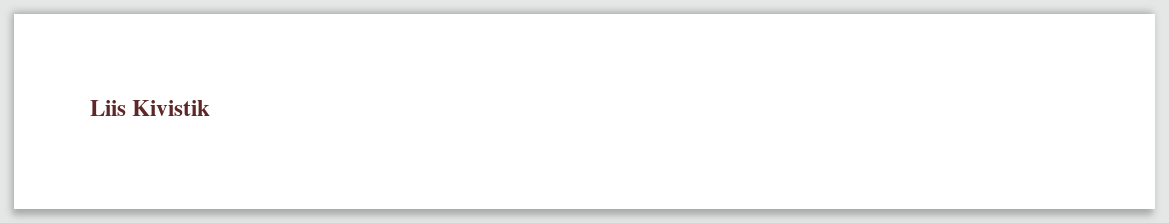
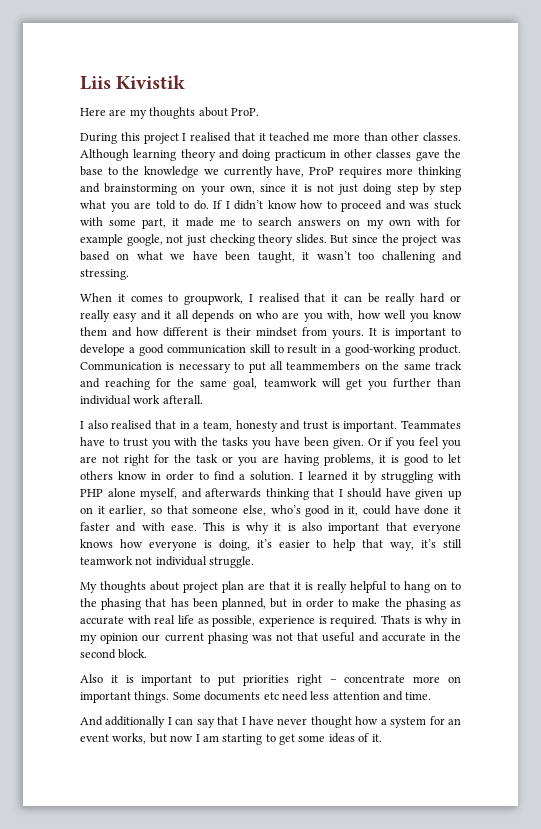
(211, 108) none -> [80,107,259,119] [80,132,461,144] [80,149,462,161] [80,166,461,178] [80,183,461,195] [80,200,463,212] [80,217,461,229] [80,234,461,246] [80,251,462,263] [80,269,129,280] [80,293,462,305] [80,310,462,322] [80,327,461,339] [80,344,461,356] [80,361,462,373] [80,378,461,390] [80,395,203,405] [80,420,461,432] [80,437,462,449] [80,454,461,466] [80,471,461,483] [80,488,462,500] [80,505,462,517] [80,522,461,534] [80,539,462,551] [80,556,255,568] [80,581,461,593] [80,598,461,610] [80,615,462,627] [80,632,462,644] [80,649,148,659] [80,674,461,686] [80,691,432,703] [80,716,461,728] [80,733,382,745] // Here are my thoughts about ProP. // During this project I realised that it teached me more than other classes. Although learning theory and doing practicum in other classes gave the base to the knowledge we currently have, ProP requires more thinking and brainstorming on your own, since it is not just doing step by step what you are told to do. If I didn’t know how to proceed and was stuck with some part, it made me to search answers on my own with for example google, not just checking theory slides. But since the project was based on what we have been taught, it wasn’t too challening and stressing. // When it comes to groupwork, I realised that it can be really hard or really easy and it all depends on who are you with, how well you know them and how different is their mindset from yours. It is important to develope a good communication skill to result in a good-working product. Communication is necessary to put all teammembers on the same track and reaching for the same goal, teamwork will get you further than individual work afterall. // I also realised that in a team, honesty and trust is important. Teammates have to trust you with the tasks you have been given. Or if you feel you are not right for the task or you are having problems, it is good to let others know in order to find a solution. I learned it by struggling with PHP alone myself, and afterwards thinking that I should have given up on it earlier, so that someone else, who’s good in it, could have done it faster and with ease. This is why it is also important that everyone knows how everyone is doing, it’s easier to help that way, it’s still teamwork not individual struggle. // My thoughts about project plan are that it is really helpful to hang on to the phasing that has been planned, but in order to make the phasing as accurate with real life as possible, experience is required. Thats is why in my opinion our current phasing was not that useful and accurate in the second block. // Also it is important to put priorities right – concentrate more on important things. Some documents etc need less attention and time. // And additionally I can say that I have never thought how a system for an event works, but now I am starting to get some ideas of it.

